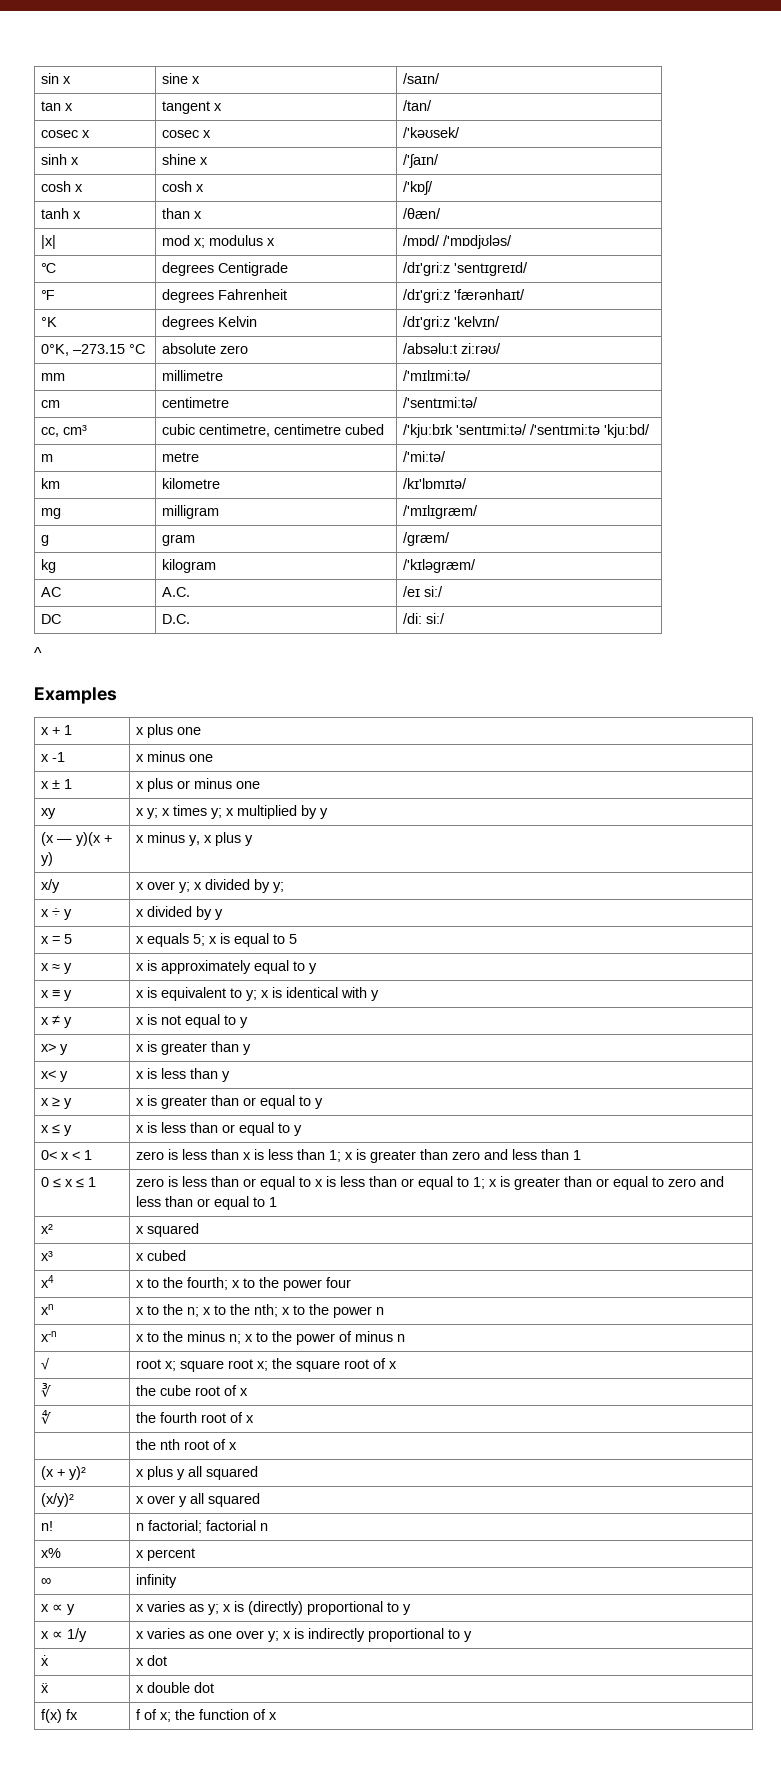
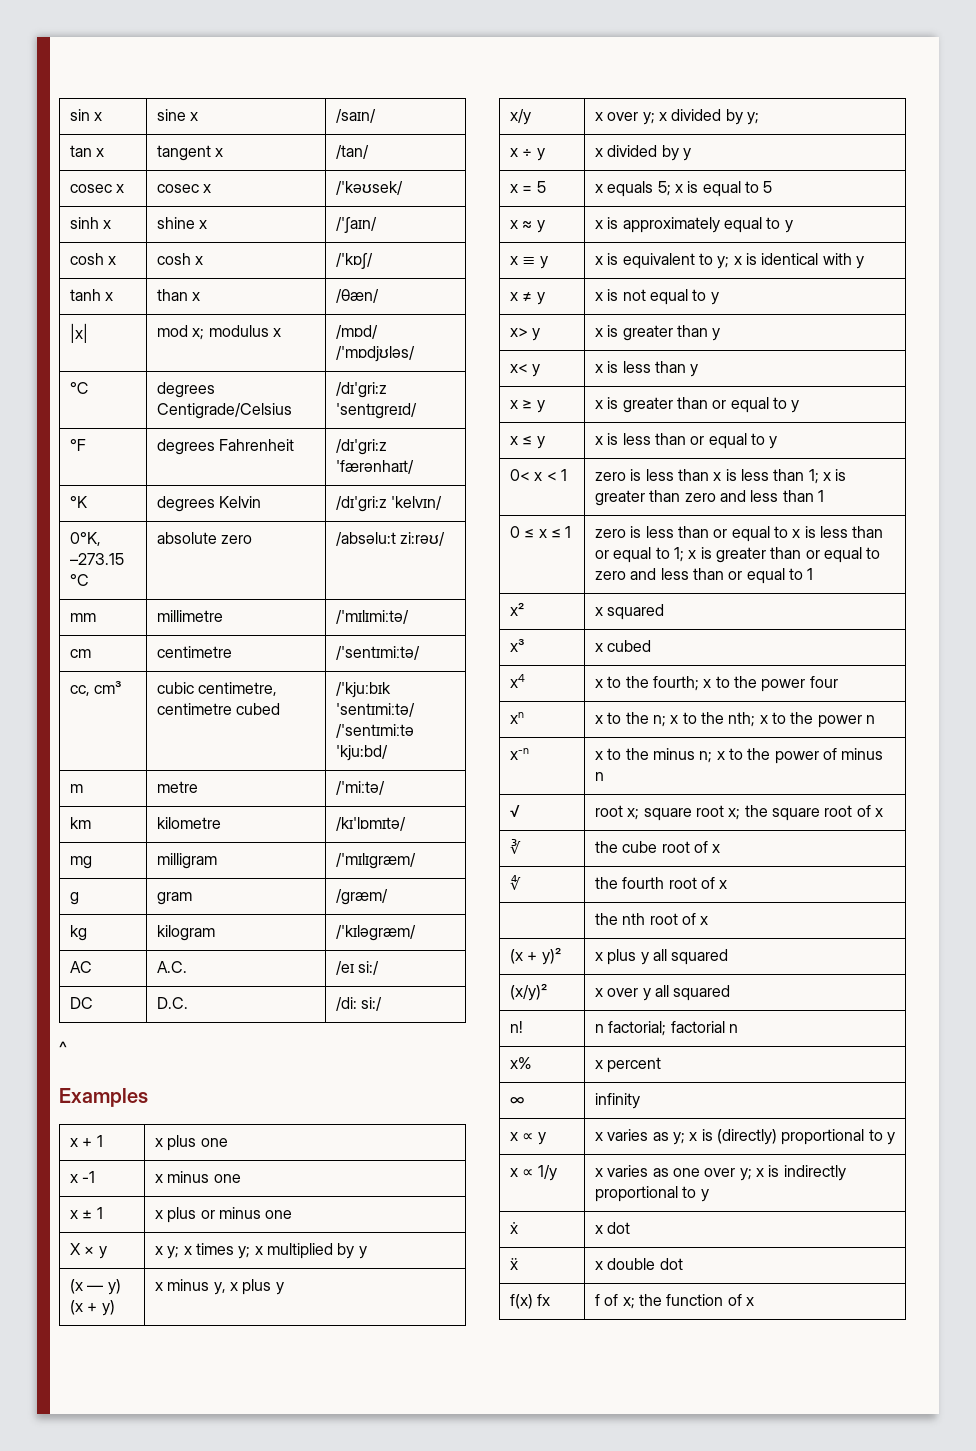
[218,262,289,276] Centigrade -> [156,403,292,419] Centigrade/Celsius
[41,808,57,819] xy -> [69,1243,107,1259] X × y
[76,832,102,846] y)(x -> [107,1279,121,1295] [69,1300,83,1315] y) (x

